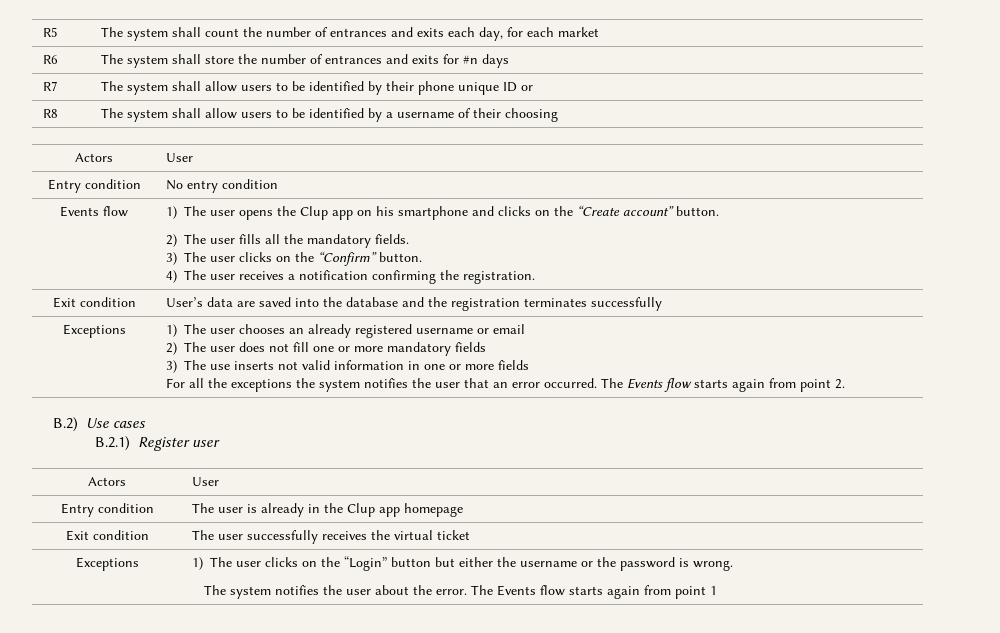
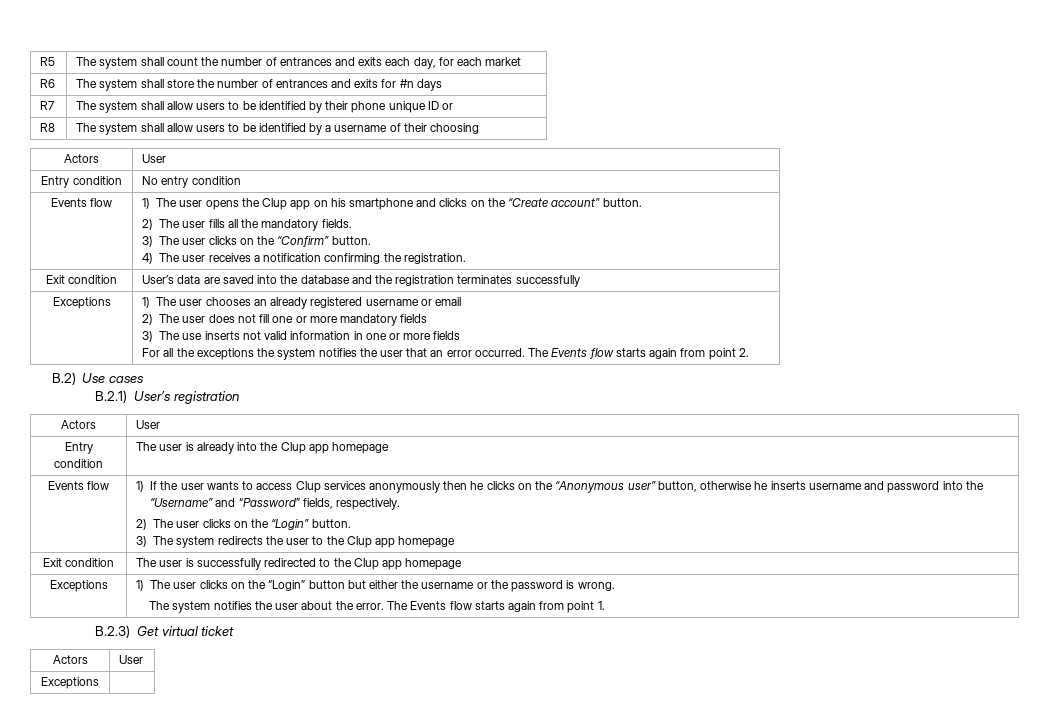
[138,437,221,451] Register user -> [133,391,239,404] User’s registration
[307,504,320,513] in -> [237,442,390,454] [47,481,110,490] [136,481,984,493] [150,498,401,510] [136,519,351,530] [136,536,324,548] into the Clup app homepage // Events flow | 1) If the user wants to access Clup services anonymously then he clicks on the “Anonymous user” button, otherwise he inserts username and password into the “Username” and “Password” fields, respectively. // 2) The user clicks on the “Login” button. // 3) The system redirects the user to
[246,530,470,544] successfully receives the virtual ticket -> [185,558,463,570] is successfully redirected to the Clup app homepage
[710,586,718,595] 1 -> [597,601,605,610] [95,625,235,638] [52,655,88,664] [119,655,144,664] [41,677,99,689] 1. // B.2.3) Get virtual ticket // Actors | User // Exceptions |

